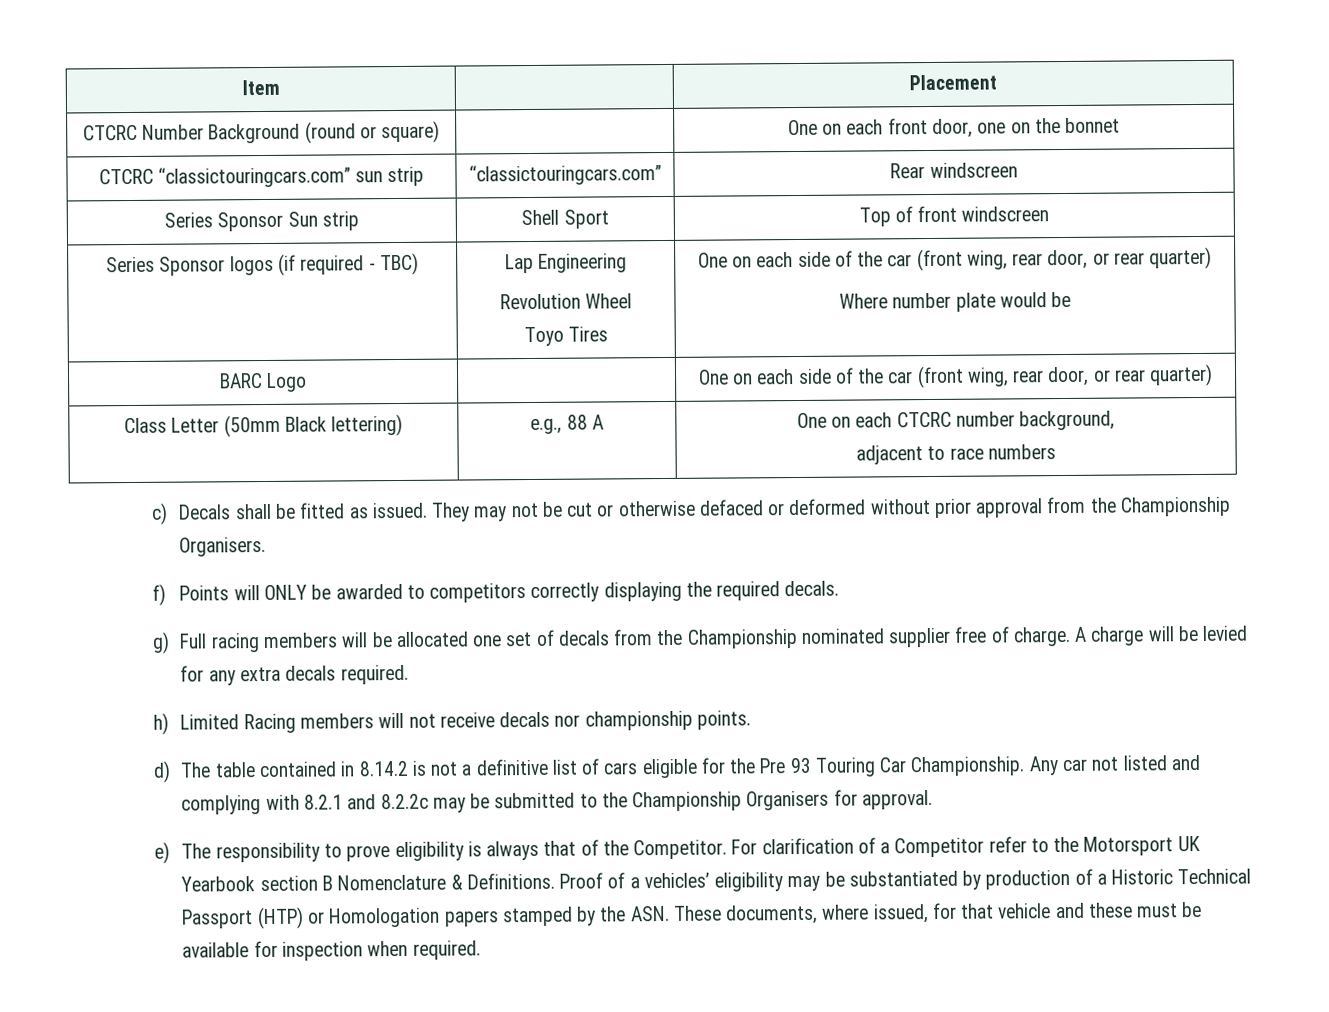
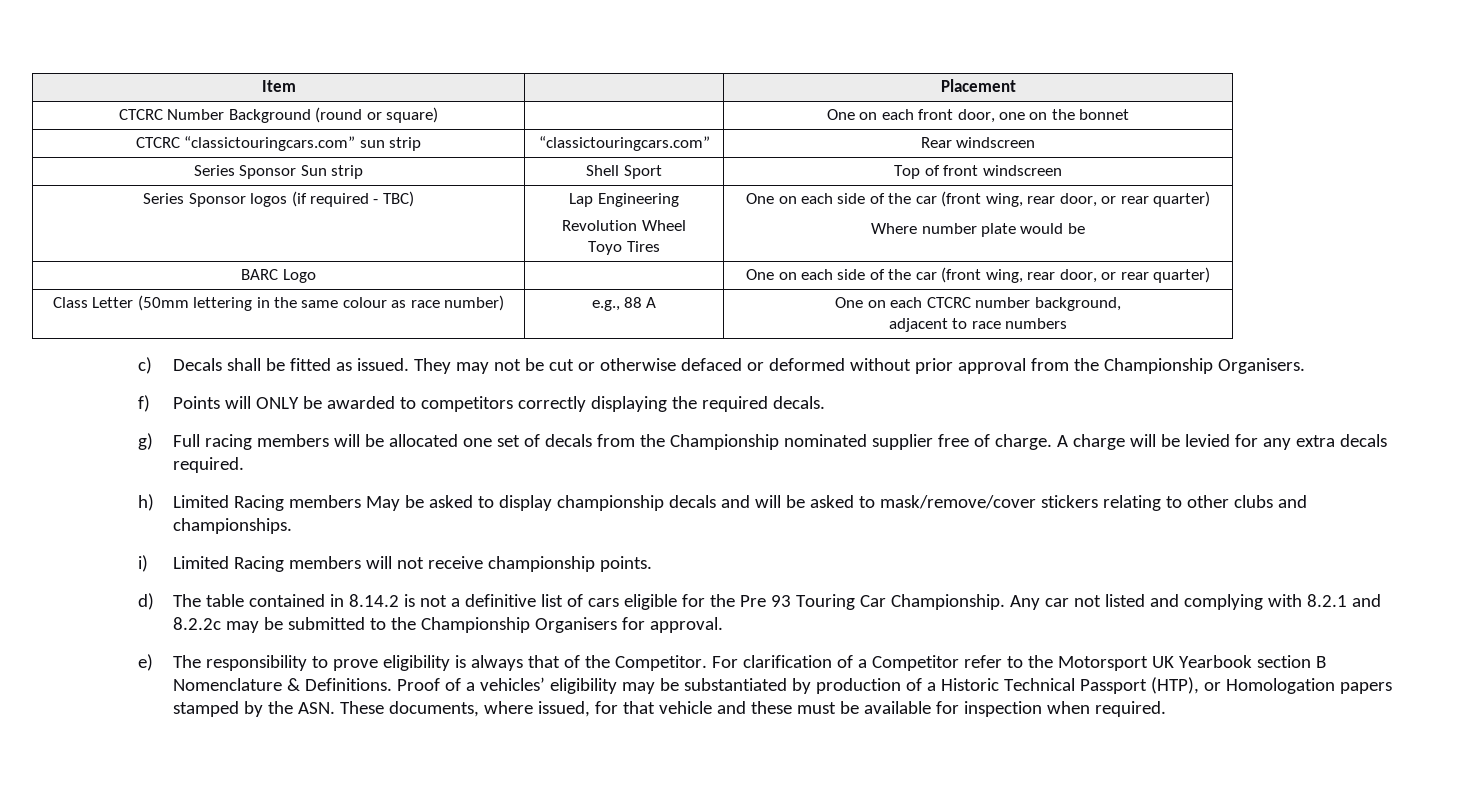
[284,413,404,437] Black lettering) -> [193,295,505,311] lettering in the same colour as race number)
(374, 721) none -> [365,495,1307,511] [172,518,292,534] [137,555,361,572] May be asked to display championship decals and will be asked to mask/remove/cover stickers relating to other clubs and championships. // i) Limited Racing members
[499,711,581,728] decals nor -> (483, 562) none
[256,906,304,930] (HTP) -> [1150,677,1199,694] (HTP),

